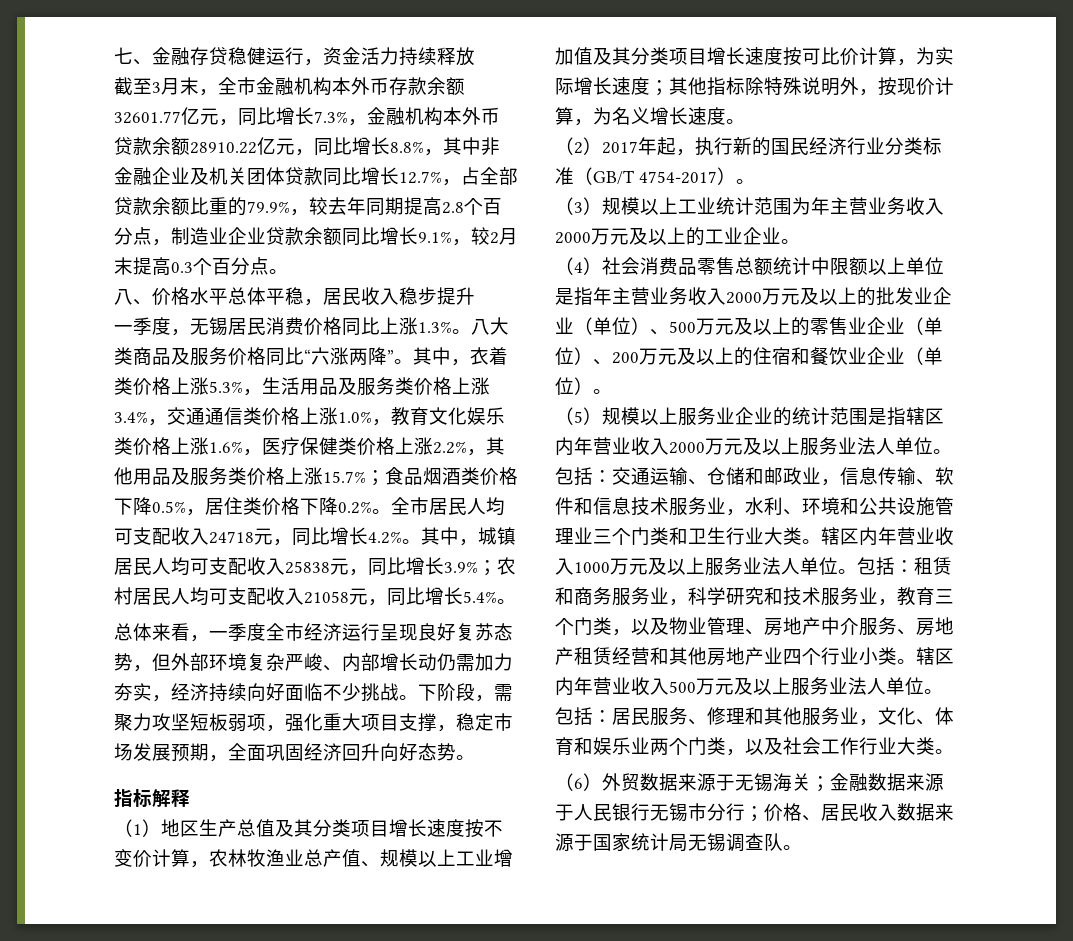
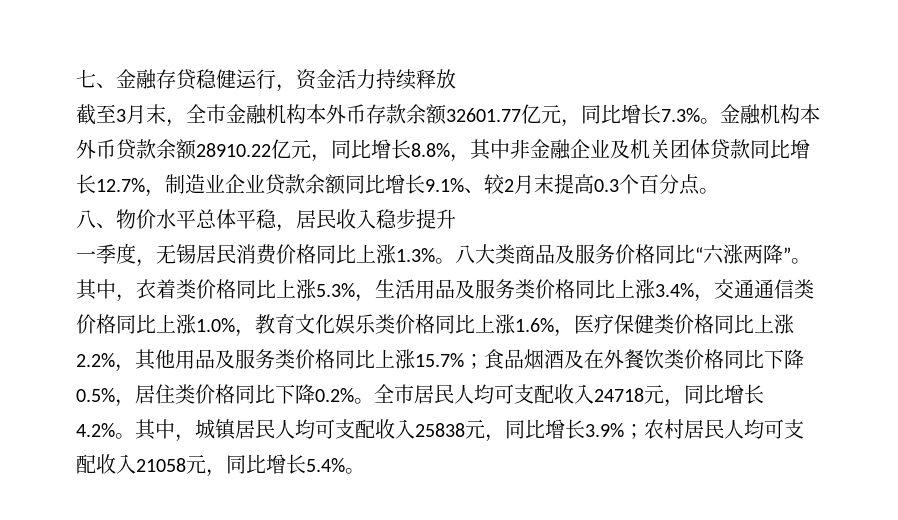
[348,119,367,126] ， -> [700,118,720,124] 。
[461,167,518,185] [114,197,502,216] [114,227,171,246] 占全部贷款余额比重的79.9%，较去年同期提高2.8个百分点， -> (165, 193) none
[452,239,471,246] ， -> [464,188,484,193] 、
[152,287,190,305] 价格 -> [116,209,156,229] 物价
(171, 386) none -> [236,279,276,299] 同比
(452, 386) none -> [575,279,615,299] 同比
(300, 416) none -> [116,314,156,334] 同比
(171, 446) none -> [435,314,475,334] 同比
(395, 446) none -> [714,314,754,334] 同比
(285, 476) none -> [335,349,375,369] 同比
[461,467,518,485] 类价格 -> [564,349,764,369] 及在外餐饮类价格同比
(300, 506) none -> [235,384,275,404] 同比
[114,623,513,642] [114,653,513,672] [114,683,513,702] [114,713,513,732] [114,743,475,762] [114,788,190,807] [114,819,503,838] [114,849,513,868] [555,47,954,66] [555,77,954,96] [555,107,745,126] [555,137,942,156] [555,167,755,185] [555,197,944,216] [555,227,800,246] [555,257,944,275] [555,287,952,306] [555,317,943,336] [555,347,943,366] [555,377,612,395] [555,407,944,426] [555,437,952,456] [555,467,954,486] [555,497,954,516] [555,527,954,546] [555,557,952,576] [555,587,954,606] [555,617,954,636] [555,647,954,666] [555,677,943,696] [555,707,954,726] [555,737,954,756] [555,773,944,792] [555,803,954,822] [555,833,802,852] // 总体来看，一季度全市经济运行呈现良好复苏态势，但外部环境复杂严峻、内部增长动仍需加力夯实，经济持续向好面临不少挑战。下阶段，需聚力攻坚短板弱项，强化重大项目支撑，稳定市场发展预期，全面巩固经济回升向好态势。 // 指标解释 // （1）地区生产总值及其分类项目增长速度按不变价计算，农林牧渔业总产值、规模以上工业增加值及其分类项目增长速度按可比价计算，为实际增长速度；其他指标除特殊说明外，按现价计算，为名义增长速度。 // （2）2017年起，执行新的国民经济行业分类标准（GB/T 4754-2017）。 // （3）规模以上工业统计范围为年主营业务收入2000万元及以上的工业企业。 // （4）社会消费品零售总额统计中限额以上单位是指年主营业务收入2000万元及以上的批发业企业（单位）、500万元及以上的零售业企业（单位）、200万元及以上的住宿和餐饮业企业（单位）。 // （5）规模以上服务业企业的统计范围是指辖区内年营业收入2000万元及以上服务业法人单位。包括：交通运输、仓储和邮政业，信息传输、软件和信息技术服务业，水利、环境和公共设施管理业三个门类和卫生行业大类。辖区内年营业收入1000万元及以上服务业法人单位。包括：租赁和商务服务业，科学研究和技术服务业，教育三个门类，以及物业管理、房地产中介服务、房地产租赁经营和其他房地产业四个行业小类。辖区内年营业收入500万元及以上服务业法人单位。包括：居民服务、修理和其他服务业，文化、体育和娱乐业两个门类，以及社会工作行业大类。 // （6）外贸数据来源于无锡海关；金融数据来源于人民银行无锡市分行；价格、居民收入数据来源于国家统计局无锡调查队。 -> (365, 471) none

